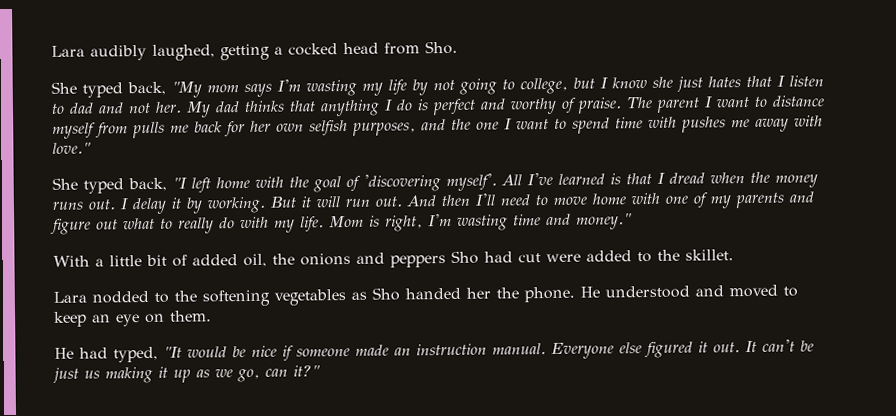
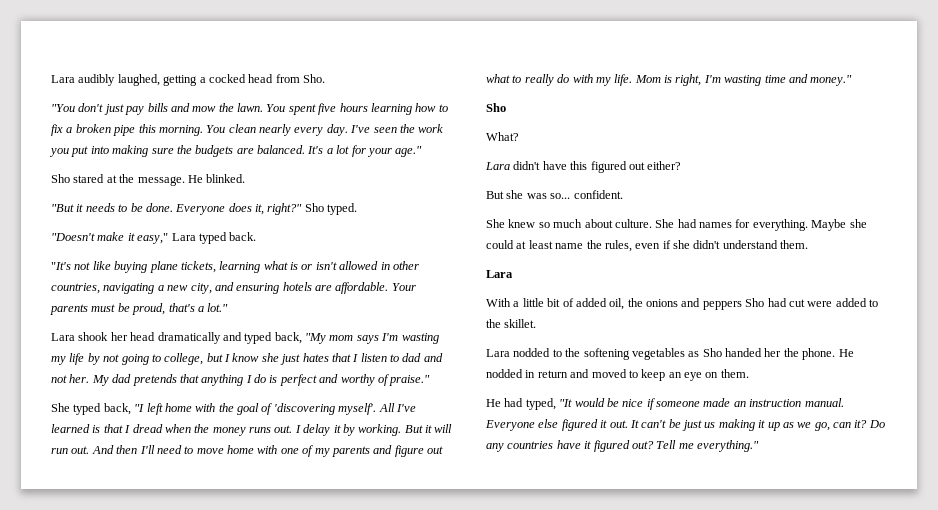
[51,81,77,94] She -> [51,103,448,115] [51,124,444,136] [49,145,423,157] [51,174,246,186] [51,203,358,215] [51,232,257,244] [51,261,419,273] [51,282,416,294] [50,303,229,315] [51,332,242,344] "You don't just pay bills and mow the lawn. You spent five hours learning how to fix a broken pipe this morning. You clean nearly every day. I've seen the work you put into making sure the budgets are balanced. It's a lot for your age." // Sho stared at the message. He blinked. // "But it needs to be done. Everyone does it, right?" Sho typed. // "Doesn't make it easy," Lara typed back. // "It's not like buying plane tickets, learning what is or isn't allowed in other countries, navigating a new city, and ensuring hotels are affordable. Your parents must be proud, that's a lot." // Lara shook her head dramatically and
[243,100,285,113] thinks -> [132,374,177,386] pretends
[576,95,825,114] [52,115,823,139] [52,142,91,154] praise. The parent I want to distance myself from pulls me back for her own selfish purposes, and the one I want to spend time with pushes me away with love." -> [389,375,431,386] praise."
(632, 221) none -> [486,103,506,112] [486,132,519,141] [485,161,682,173] [486,190,623,199] [486,219,867,231] [486,240,809,252] [486,270,513,278] // Sho // What? // Lara didn't have this figured out either? // But she was so... confident. // She knew so much about culture. She had names for everything. Maybe she could at least name the rules, even if she didn't understand them. // Lara
[605,285,690,299] understood -> [486,369,568,378] nodded in return
[293,365,320,377] it?" -> [854,420,885,428] [486,440,759,452] it? Do any countries have it figured out? Tell me everything."

